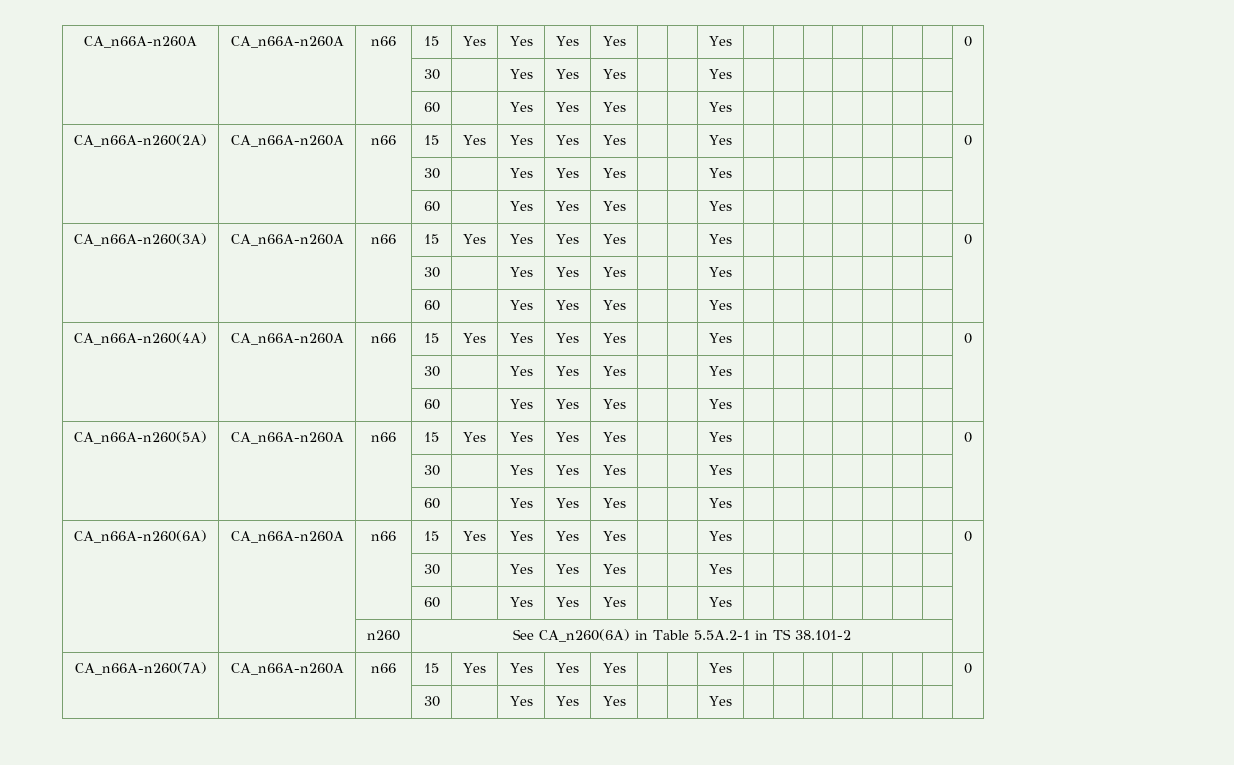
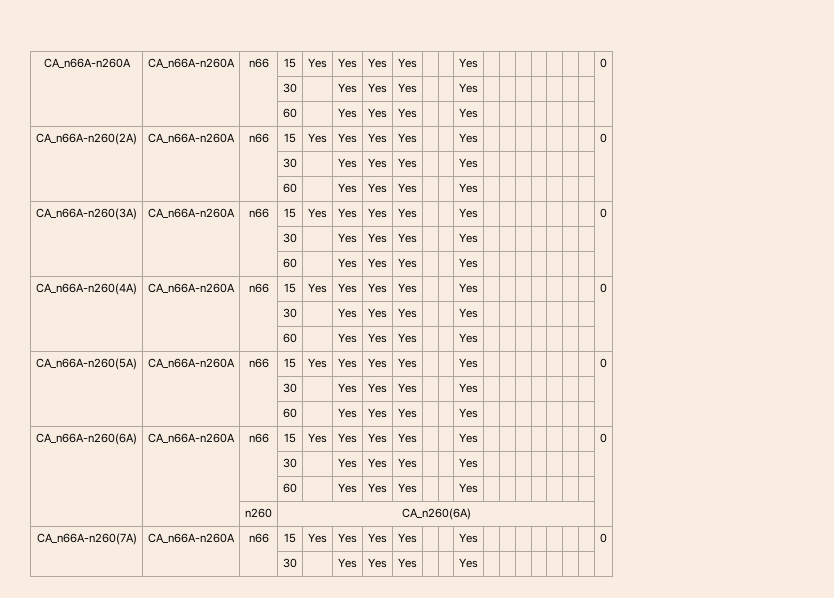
[513,629,535,640] See -> (272, 513) none
[635,629,851,641] in Table 5.5A.2-1 in TS 38.101-2 -> (471, 514) none

